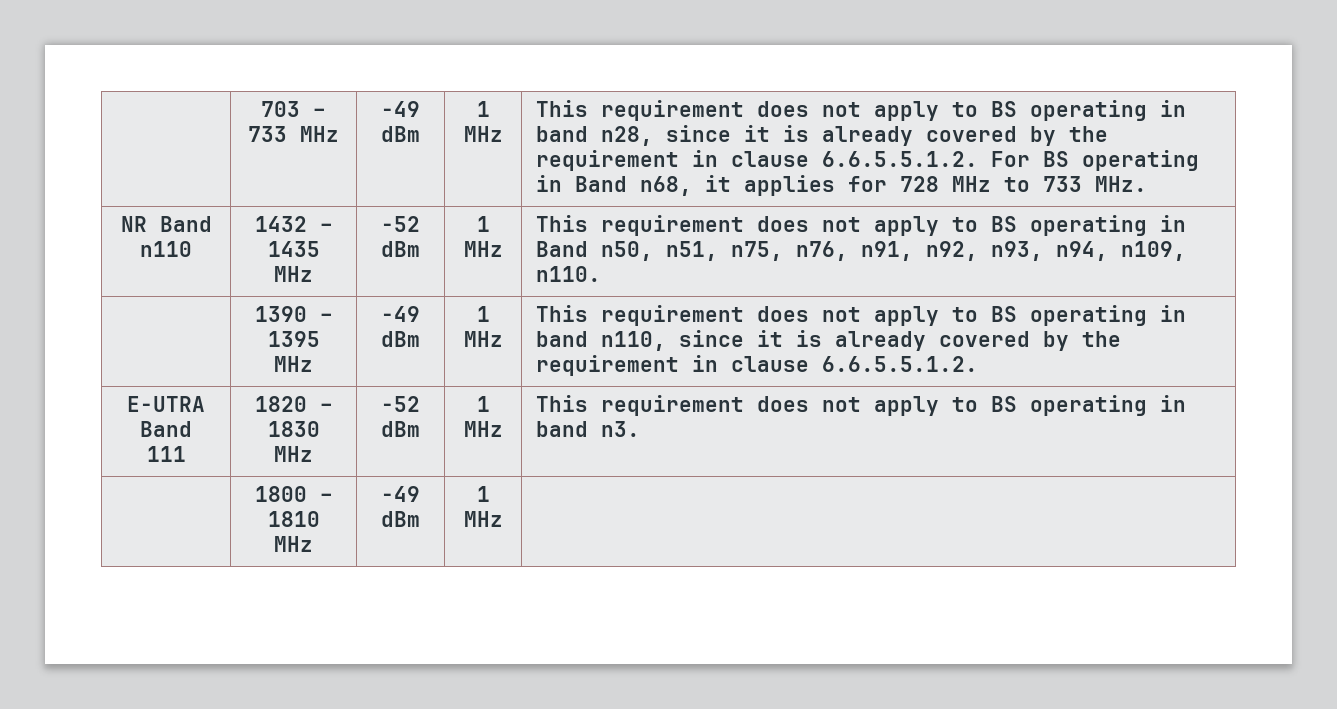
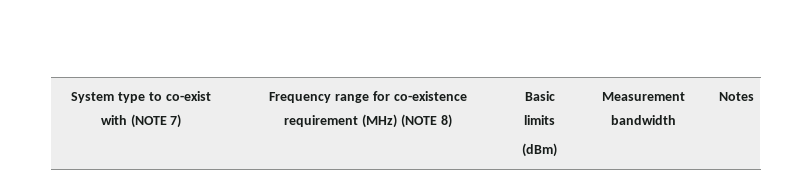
[261,101,326,117] [248,126,339,142] [381,101,420,117] [381,126,420,142] [476,101,490,117] [463,126,503,142] [535,100,1186,121] [535,125,1108,146] [535,150,1199,171] [535,175,1147,196] [120,216,212,232] [140,241,192,257] [254,216,333,232] [267,241,320,257] [274,266,313,282] [381,216,420,232] [381,241,420,257] [476,216,490,232] [463,241,503,257] [535,215,1186,236] [535,241,1186,261] [535,266,601,282] [254,306,333,322] [267,331,320,347] [274,356,313,372] [381,306,420,322] [381,331,420,347] [476,306,490,322] [463,331,503,347] [535,305,1186,326] [535,330,1121,351] [535,355,978,376] [127,396,205,412] [140,421,192,437] [146,446,186,462] [254,396,333,412] [267,421,320,437] [274,446,313,462] [381,396,420,412] [381,421,420,437] [476,396,490,412] [463,421,503,437] [535,395,1186,416] [535,421,640,437] [254,486,333,502] [267,511,320,527] [274,536,313,552] [381,486,420,502] [381,511,420,527] [476,486,490,502] [463,511,503,527] | 703 – 733 MHz | -49 dBm | 1 MHz | This requirement does not apply to BS operating in band n28, since it is already covered by the requirement in clause 6.6.5.5.1.2. For BS operating in Band n68, it applies for 728 MHz to 733 MHz. // NR Band n110 | 1432 – 1435 MHz | -52 dBm | 1 MHz | This requirement does not apply to BS operating in Band n50, n51, n75, n76, n91, n92, n93, n94, n109, n110. // | 1390 – 1395 MHz | -49 dBm | 1 MHz | This requirement does not apply to BS operating in band n110, since it is already covered by the requirement in clause 6.6.5.5.1.2. // E-UTRA Band 111 | 1820 – 1830 MHz | -52 dBm | 1 MHz | This requirement does not apply to BS operating in band n3. // | 1800 – 1810 MHz | -49 dBm | 1 MHz | -> [71,91,211,103] [100,114,182,128] [269,91,467,103] [284,114,452,128] [524,91,555,101] [524,115,555,125] [522,143,557,157] [601,92,685,101] [610,115,676,125] [719,92,754,101] System type to co-exist with (NOTE 7) | Frequency range for co-existence requirement (MHz) (NOTE 8) | Basic limits // (dBm) | Measurement bandwidth | Notes

